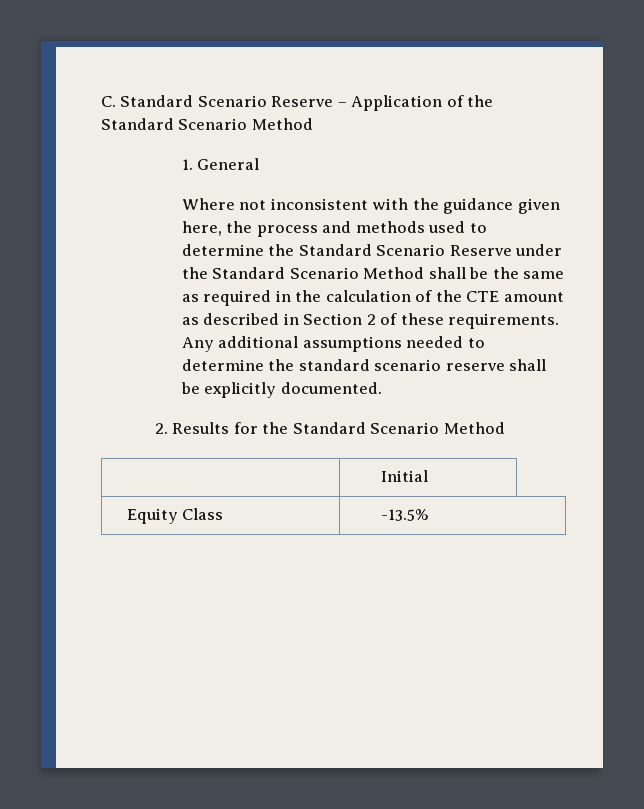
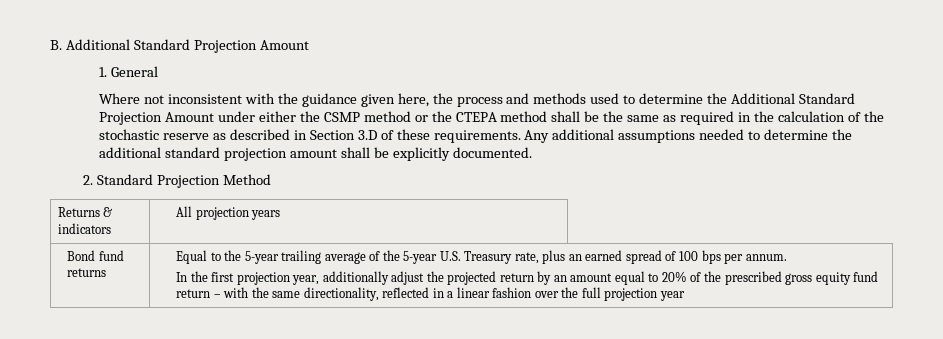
[101,95,494,111] [101,118,313,130] C. Standard Scenario Reserve – Application of the Standard Scenario Method -> [50,39,309,53] B. Additional Standard Projection Amount
[298,244,563,256] [181,267,425,279] Standard Scenario Reserve under the Standard Scenario Method -> [730,93,855,104] [99,111,548,125] Additional Standard Projection Amount under either the CSMP method or the CTEPA method
[466,291,564,302] CTE amount -> [99,129,210,140] stochastic reserve
[366,314,376,325] 2 -> [357,130,377,140] 3.D
[298,359,505,371] standard scenario reserve -> [99,147,338,161] additional standard projection amount
[172,422,505,434] [380,470,428,482] [126,508,224,524] [380,509,429,521] Results for the Standard Scenario Method // | Initial // Equity Class | -13.5% -> [96,174,271,188] [57,207,113,217] [57,223,111,234] [176,206,281,220] [67,250,124,261] [67,268,107,277] [176,250,787,264] [176,271,879,285] [176,287,685,301] Standard Projection Method // Returns & indicators | All projection years // Bond fund returns | Equal to the 5-year trailing average of the 5-year U.S. Treasury rate, plus an earned spread of 100 bps per annum. // In the first projection year, additionally adjust the projected return by an amount equal to 20% of the prescribed gross equity fund return – with the same directionality, reflected in a linear fashion over the full projection year

